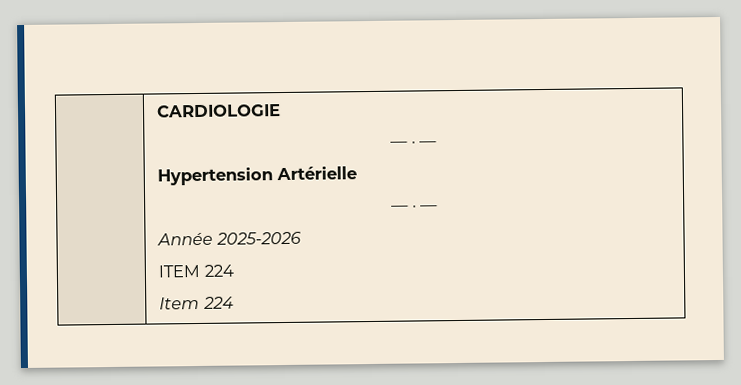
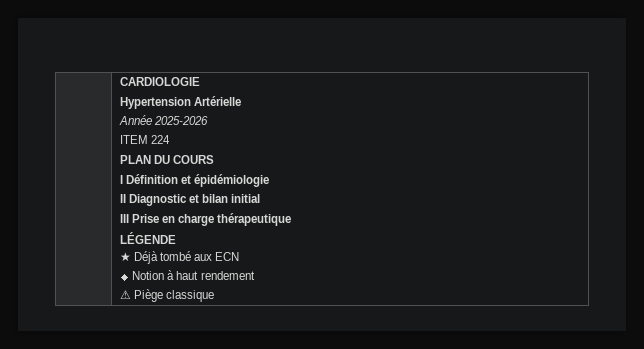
[389,141,438,147] // — · — -> (200, 81) none
[390,205,439,211] // — · — -> (241, 101) none
[159,296,234,310] Item 224 -> [119,155,214,164] [119,174,269,187] [119,194,261,206] [119,213,292,226] [119,232,176,244] [119,251,240,264] [132,270,255,280] [119,289,214,302] PLAN DU COURS // I Définition et épidémiologie // II Diagnostic et bilan initial // III Prise en charge thérapeutique // LÉGENDE // ★ Déjà tombé aux ECN // Notion à haut rendement // ⚠ Piège classique

